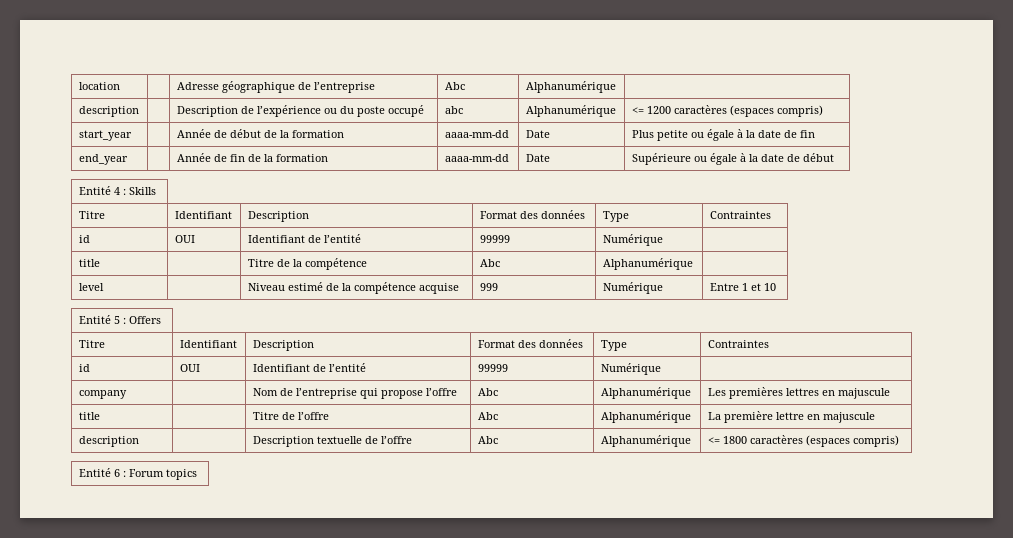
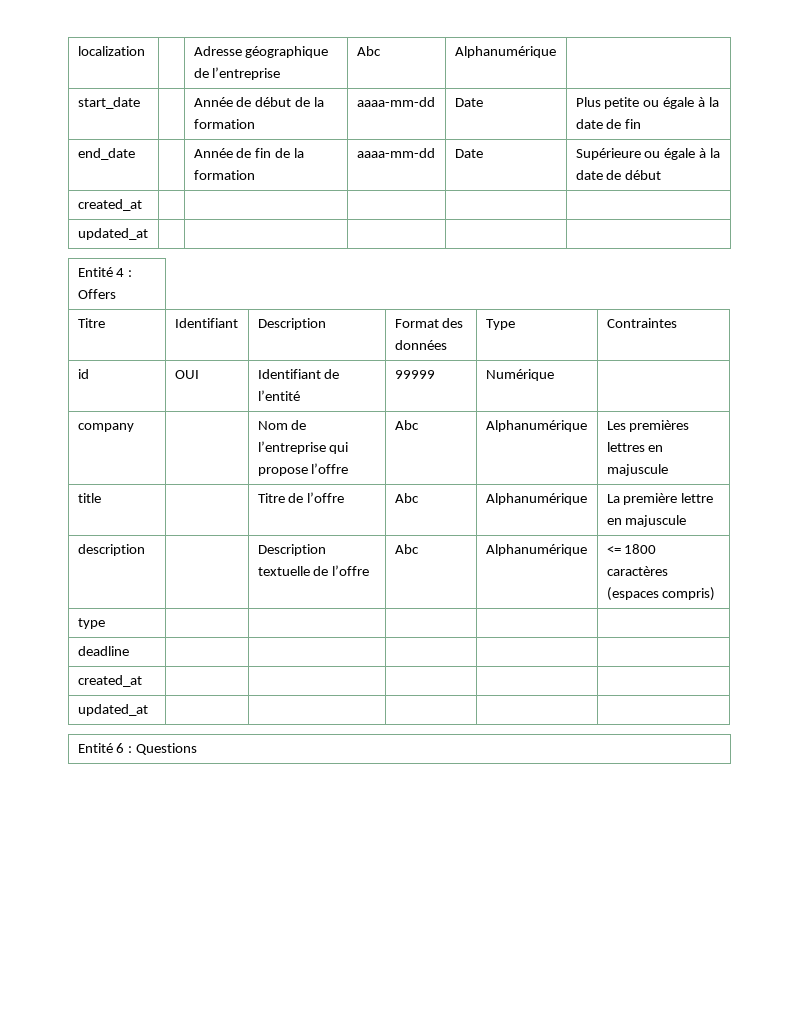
[78,82,120,90] location -> [77,46,145,56] localization
[78,106,139,117] [176,105,424,117] [444,106,463,114] [525,105,616,117] [631,105,823,117] [78,130,132,141] description | | Description de l’expérience ou du poste occupé | abc | Alphanumérique | <= 1200 caractères (espaces compris) // start_year -> [77,97,140,109] start_date
[78,154,128,165] end_year -> [77,148,135,160] end_date
(834, 157) none -> [77,199,142,211] [77,228,148,240] // created_at | | | | | // updated_at | | | | |
[128,187,156,195] [78,211,105,219] [174,211,232,219] [247,211,309,222] [479,210,585,219] [602,211,629,222] [709,211,771,219] [78,235,90,243] [174,235,195,243] [247,234,361,243] [479,235,510,243] [602,234,663,246] [78,259,100,267] [247,258,367,270] [479,259,500,267] [602,258,693,270] [78,283,104,291] [247,282,459,294] [479,283,498,291] [602,282,663,294] [709,283,776,291] [78,315,126,324] Skills // Titre | Identifiant | Description | Format des données | Type | Contraintes // id | OUI | Identifiant de l’entité | 99999 | Numérique | // title | | Titre de la compétence | Abc | Alphanumérique | // level | | Niveau estimé de la compétence acquise | 999 | Numérique | Entre 1 et 10 // Entité 5 : -> (133, 273) none
(899, 441) none -> [77,618,105,629] [77,646,129,656] [77,675,142,687] [77,704,148,716] // type | | | | | // deadline | | | | | // created_at | | | | | // updated_at | | | | |
[128,469,197,480] Forum topics -> [136,743,198,755] Questions

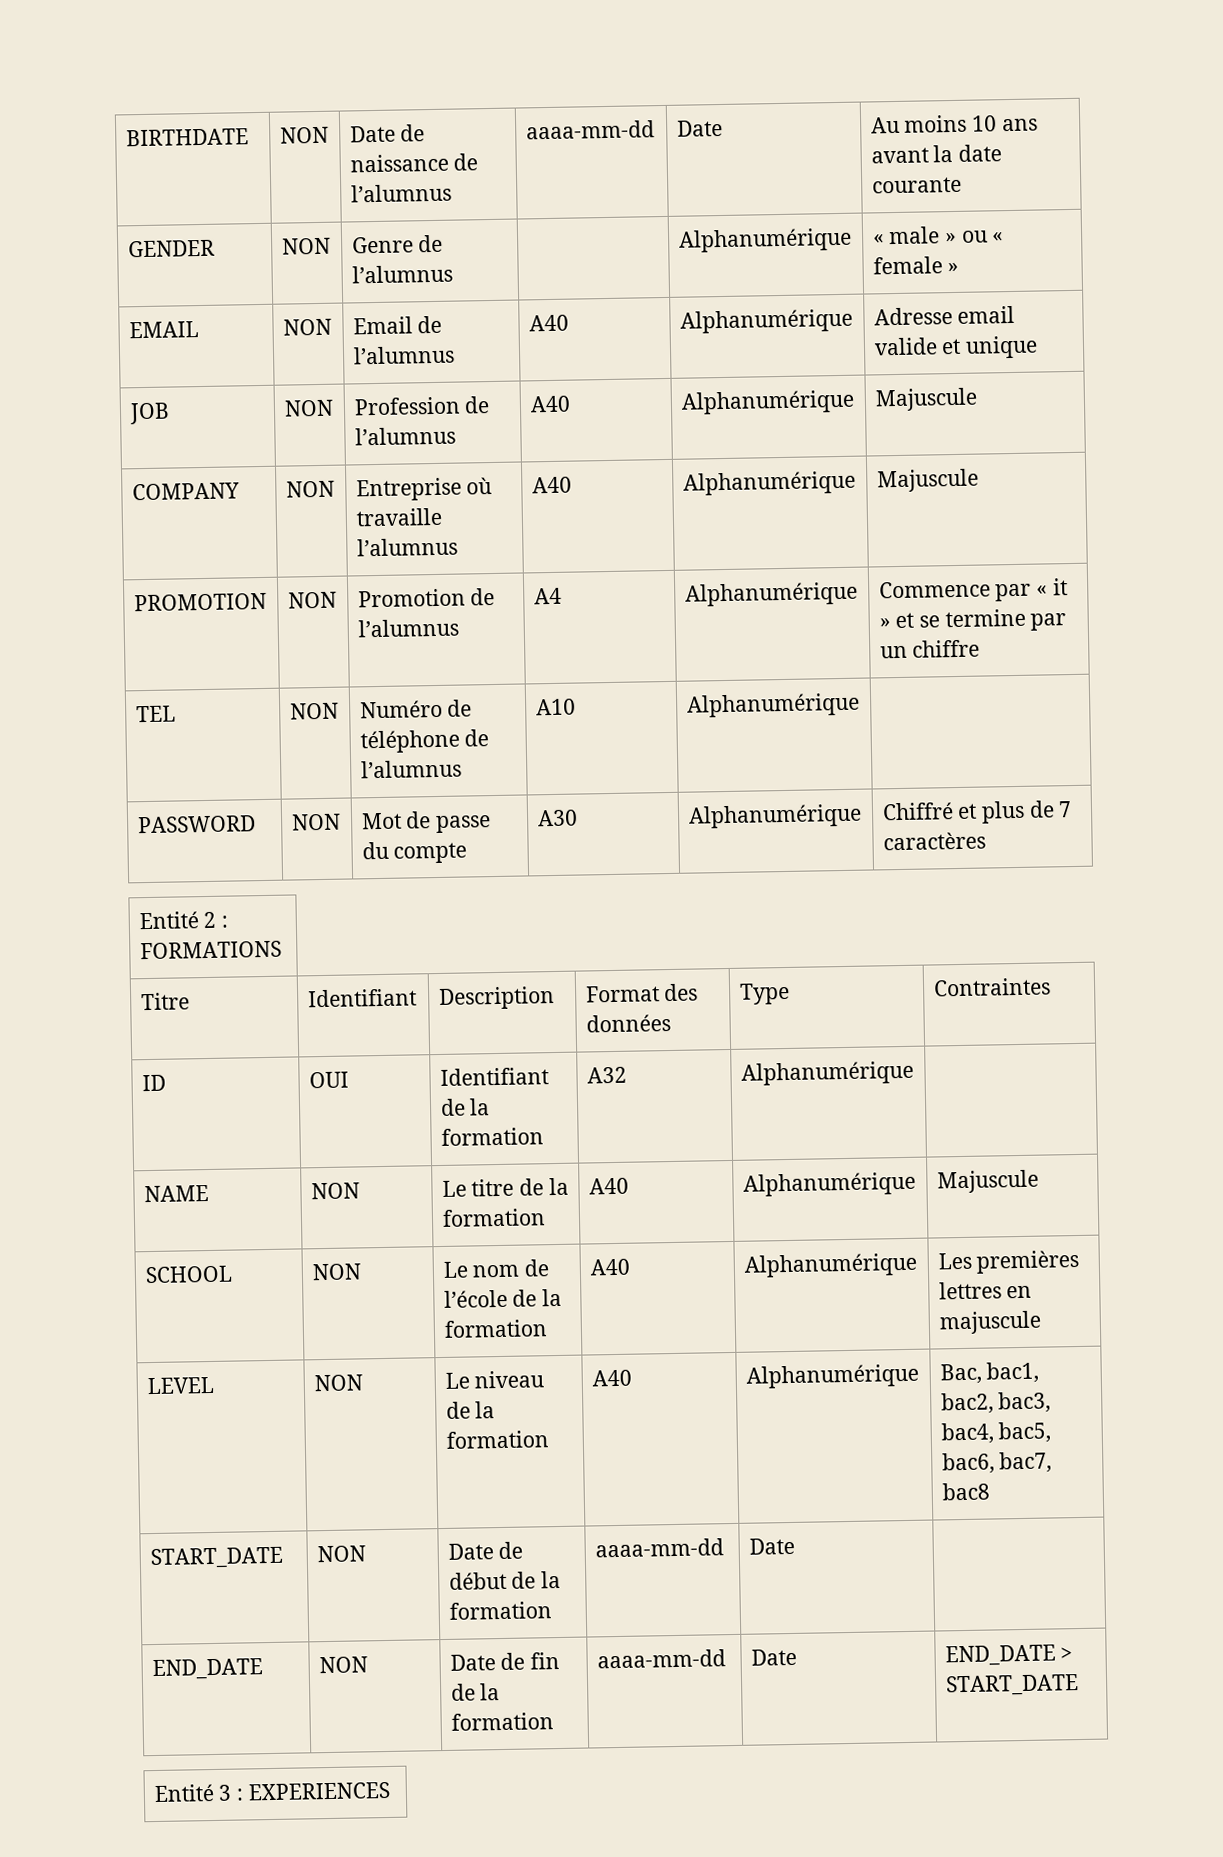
[77,46,145,56] [193,46,329,58] [193,67,281,80] [356,46,381,56] [454,46,556,58] [77,97,140,109] [193,97,325,107] [193,119,255,129] [356,97,435,107] [454,98,483,107] [575,97,720,109] [575,119,642,129] [77,148,135,160] [193,148,305,158] [193,170,255,180] [356,148,435,158] [454,149,483,158] [575,148,721,160] [575,170,662,180] [77,199,142,211] [77,228,148,240] [77,267,133,277] [77,289,116,299] localization | | Adresse géographique de l’entreprise | Abc | Alphanumérique | // start_date | | Année de début de la formation | aaaa-mm-dd | Date | Plus petite ou égale à la date de fin // end_date | | Année de fin de la formation | aaaa-mm-dd | Date | Supérieure ou égale à la date de début // created_at | | | | | // updated_at | | | | | // Entité 4 : Offers -> [125,128,249,147] [279,126,329,144] [349,124,426,143] [349,153,479,173] [350,183,452,203] [525,120,655,140] [676,119,723,137] [870,114,1038,134] [870,144,1003,164] [871,176,962,194] [127,239,215,258] [281,237,331,255] [351,234,444,254] [351,264,453,284] [677,227,852,253] [872,226,1005,245] [872,256,960,275] [128,321,199,339] [282,318,332,336] [352,315,443,335] [352,345,455,365] [528,314,569,332] [679,308,853,334] [873,305,1016,326] [873,335,1039,359] [128,402,170,425] [283,399,334,417] [353,396,491,416] [354,426,456,446] [529,395,571,413] [680,389,855,415] [874,387,978,412] [131,482,240,501] [285,480,335,498] [355,476,493,502] [355,507,443,527] [356,537,458,557] [531,476,572,494] [682,470,856,496] [876,468,979,493] [133,592,267,612] [287,591,337,609] [357,587,496,608] [357,618,459,638] [533,587,562,605] [684,581,858,607] [878,578,1068,602] [878,608,1067,631] [879,639,981,659] [135,705,176,723] [289,702,339,720] [359,699,473,719] [359,729,490,754] [360,759,462,779] [535,698,576,716] [685,692,860,718] [137,815,256,834] [290,813,341,831] [360,811,492,834] [361,841,468,864] [536,809,578,827] [687,803,862,829] [881,800,1073,824] [882,831,986,851] [138,911,229,930] [139,940,282,960] BIRTHDATE | NON | Date de naissance de l’alumnus | aaaa-mm-dd | Date | Au moins 10 ans avant la date courante // GENDER | NON | Genre de l’alumnus | | Alphanumérique | « male » ou « female » // EMAIL | NON | Email de l’alumnus | A40 | Alphanumérique | Adresse email valide et unique // JOB | NON | Profession de l’alumnus | A40 | Alphanumérique | Majuscule // COMPANY | NON | Entreprise où travaille l’alumnus | A40 | Alphanumérique | Majuscule // PROMOTION | NON | Promotion de l’alumnus | A4 | Alphanumérique | Commence par « it » et se termine par un chiffre // TEL | NON | Numéro de téléphone de l’alumnus | A10 | Alphanumérique | // PASSWORD | NON | Mot de passe du compte | A30 | Alphanumérique | Chiffré et plus de 7 caractères // Entité 2 : FORMATIONS
[77,369,89,379] id -> [141,1074,166,1092] ID
[257,390,300,401] [394,370,435,379] [485,369,554,381] [77,423,134,432] [257,420,307,430] [257,441,349,454] [257,463,349,476] [394,420,419,430] l’entité | 99999 | Numérique | // company | | Nom de l’entreprise qui propose l’offre | Abc -> [469,1098,491,1116] [440,1127,544,1146] [586,1066,627,1084] [740,1060,914,1086] [143,1185,209,1203] [310,1182,360,1200] [441,1177,569,1197] [441,1208,546,1227] [588,1177,629,1195] [742,1171,916,1197] [936,1169,1039,1194] [144,1265,233,1284] [311,1263,362,1281] [442,1259,550,1278] [443,1288,563,1308] [443,1319,548,1338] [589,1258,630,1276] la formation | A32 | Alphanumérique | // NAME | NON | Le titre de la formation | A40 | Alphanumérique | Majuscule // SCHOOL | NON | Le nom de l’école de la formation | A40
[77,493,101,503] [257,492,345,503] [394,493,419,503] [485,493,587,505] [606,493,714,505] [606,515,687,527] [77,544,145,556] [257,544,326,556] [257,565,370,576] [394,544,419,554] [485,544,587,556] [606,544,657,554] [606,566,668,576] [606,587,716,601] [77,618,105,629] [77,646,129,656] [77,675,142,687] [77,704,148,716] [77,743,198,755] title | | Titre de l’offre | Abc | Alphanumérique | La première lettre en majuscule // description | | Description textuelle de l’offre | Abc | Alphanumérique | <= 1800 caractères (espaces compris) // type | | | | | // deadline | | | | | // created_at | | | | | // updated_at | | | | | // Entité 6 : Questions -> [146,1376,214,1395] [313,1374,363,1392] [444,1370,545,1389] [445,1401,496,1419] [445,1430,549,1449] [591,1369,632,1387] [745,1363,919,1389] [939,1361,1040,1385] [940,1391,1052,1415] [940,1421,1052,1445] [941,1451,1053,1475] [941,1482,990,1501] [149,1546,283,1570] [316,1545,366,1563] [447,1541,524,1560] [448,1570,562,1590] [448,1601,552,1620] [594,1538,724,1558] [748,1537,795,1555] [151,1658,263,1681] [318,1656,368,1674] [449,1651,561,1671] [450,1683,501,1701] [450,1712,554,1731] [596,1649,726,1669] [750,1648,797,1666] [944,1644,1074,1667] [944,1674,1079,1697] [153,1781,390,1803] LEVEL | NON | Le niveau de la formation | A40 | Alphanumérique | Bac, bac1, bac2, bac3, bac4, bac5, bac6, bac7, bac8 // START_DATE | NON | Date de début de la formation | aaaa-mm-dd | Date | // END_DATE | NON | Date de fin de la formation | aaaa-mm-dd | Date | END_DATE > START_DATE // Entité 3 : EXPERIENCES

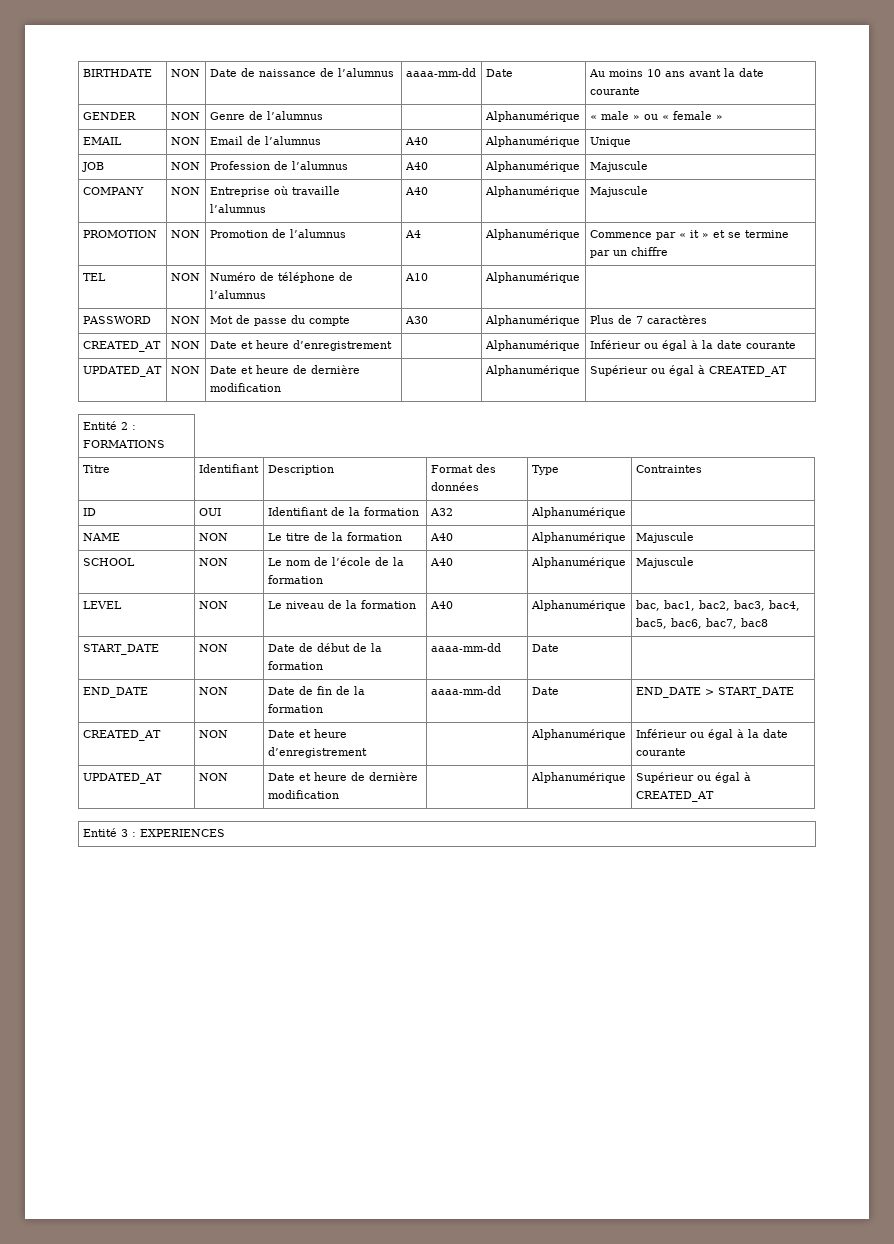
[873,305,1016,326] [873,335,1039,359] Adresse email valide et unique -> [589,137,631,147] Unique
[881,800,1026,824] Chiffré et plus -> [589,315,614,324] Plus
(986, 841) none -> [82,341,161,352] [170,341,200,349] [209,340,392,351] [484,340,580,351] [589,340,796,351] [82,366,162,377] [170,366,200,374] [209,365,360,374] [209,383,281,392] [484,365,580,376] [589,365,787,377] // CREATED_AT | NON | Date et heure d’enregistrement | | Alphanumérique | Inférieur ou égal à la date courante // UPDATED_AT | NON | Date et heure de dernière modification | | Alphanumérique | Supérieur ou égal à CREATED_AT
[937,1249,1081,1274] [938,1281,1033,1300] [938,1310,1042,1335] Les premières lettres en majuscule -> [635,557,694,568] Majuscule
[939,1363,982,1385] Bac, -> [635,600,660,611] bac,
(1079, 1685) none -> [82,730,161,741] [198,730,228,738] [267,729,347,738] [267,747,367,758] [530,729,626,740] [635,729,788,740] [635,748,686,756] [82,773,162,784] [198,773,228,781] [267,772,418,781] [267,790,339,799] [530,772,626,783] [635,772,751,783] [635,791,714,802] // CREATED_AT | NON | Date et heure d’enregistrement | | Alphanumérique | Inférieur ou égal à la date courante // UPDATED_AT | NON | Date et heure de dernière modification | | Alphanumérique | Supérieur ou égal à CREATED_AT

